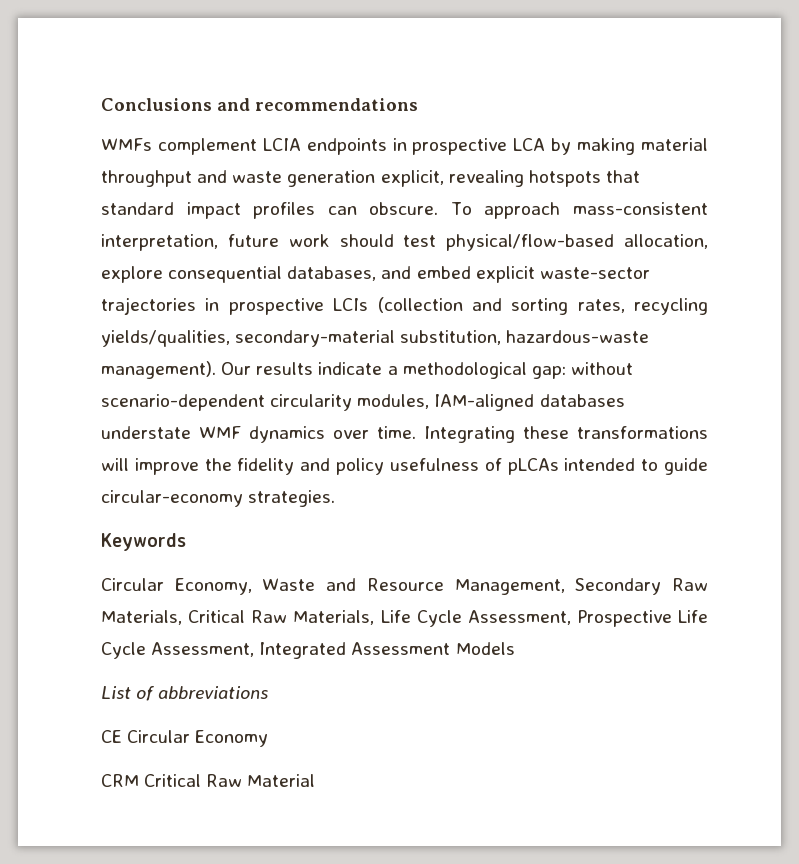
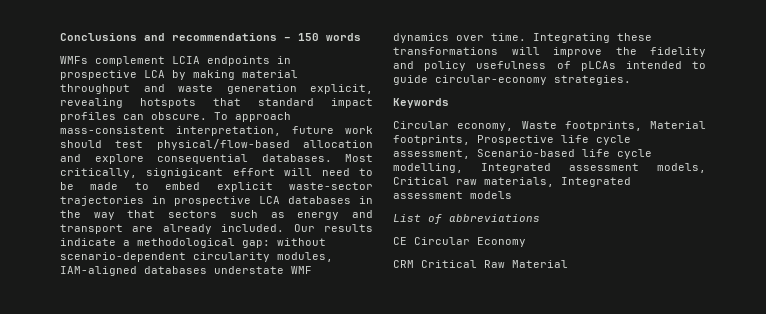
(418, 104) none -> [284,33,361,41] – 150 words
[624,234,708,249] [101,266,412,283] allocation, explore consequential databases, and -> [303,140,373,148] [60,154,373,164] [60,168,373,178] [60,182,149,190] allocation and explore consequential databases. Most critically, signigicant effort will need to be made to
[333,297,708,315] [101,330,650,347] [101,361,216,379] LCIs (collection and sorting rates, recycling yields/qualities, secondary-material substitution, hazardous-waste management). -> [259,196,373,204] [60,210,374,220] [60,224,285,234] LCA databases in the way that sectors such as energy and transport are already included.
[174,578,709,595] [101,610,708,627] [101,642,515,659] Economy, Waste and Resource Management, Secondary Raw Materials, Critical Raw Materials, Life Cycle Assessment, Prospective Life Cycle Assessment, Integrated Assessment Models -> [457,121,706,131] [393,135,631,145] [393,149,652,159] [393,163,706,173] [393,177,631,187] [393,191,512,199] economy, Waste footprints, Material footprints, Prospective life cycle assessment, Scenario-based life cycle modelling, Integrated assessment models, Critical raw materials, Integrated assessment models

